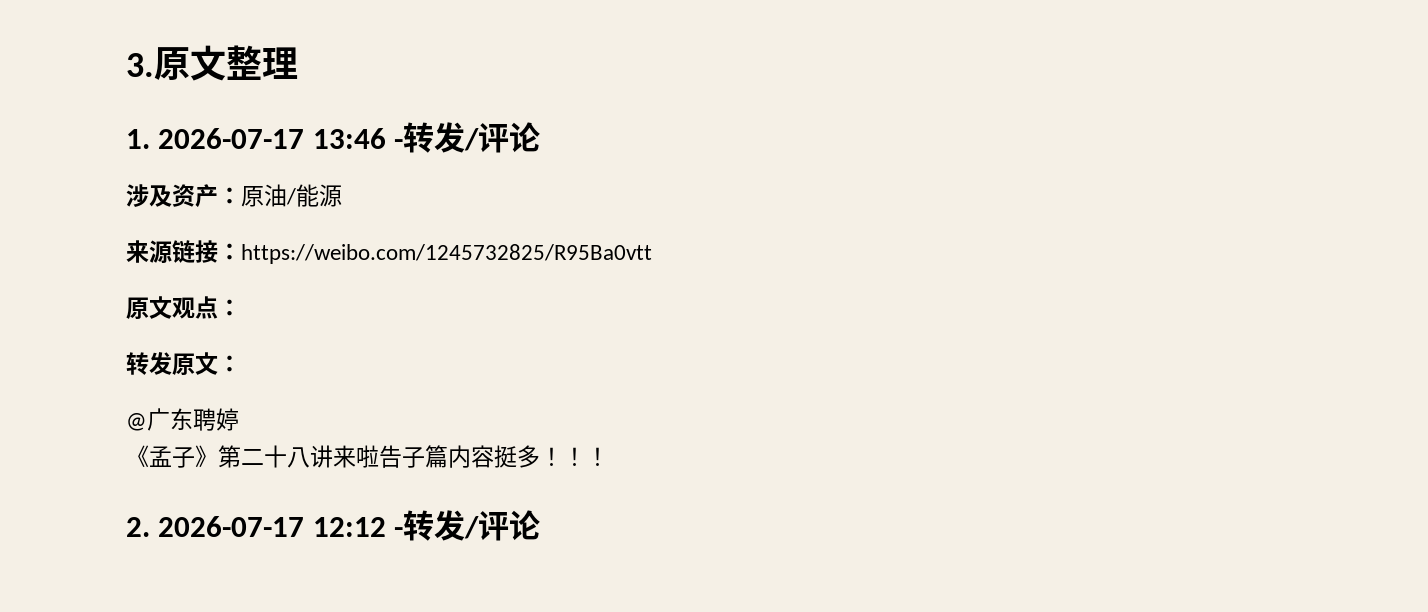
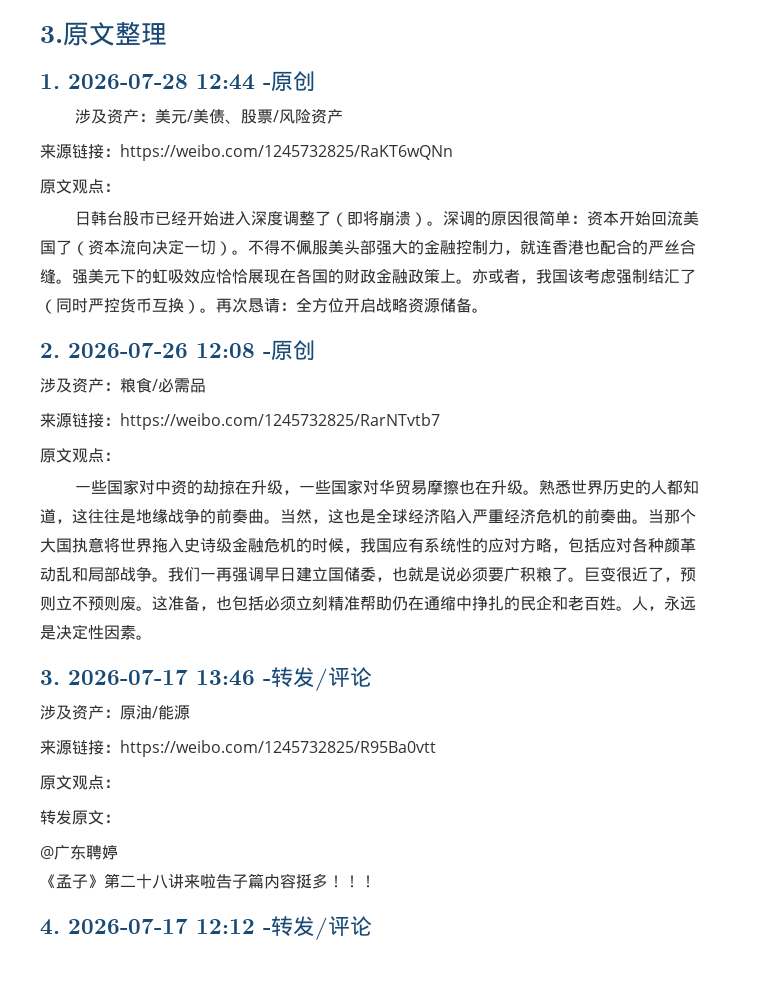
(150, 139) none -> [68,71,315,92] [75,109,344,124] [40,144,453,161] [40,179,120,194] [75,210,700,227] [40,239,696,256] [40,268,696,284] [40,297,488,314] [40,340,315,361] [40,377,206,393] [40,413,440,430] [40,448,120,463] [75,479,700,495] [40,508,696,524] [40,537,696,553] [40,566,696,582] [40,595,696,611] [40,624,152,640] [40,670,60,685] 2026-07-28 12:44 -原创 // 涉及资产：美元/美债、股票/风险资产 // 来源链接：https://weibo.com/1245732825/RaKT6wQNn // 原文观点： // 日韩台股市已经开始进入深度调整了（即将崩溃）。深调的原因很简单：资本开始回流美国了（资本流向决定一切）。不得不佩服美头部强大的金融控制力，就连香港也配合的严丝合缝。强美元下的虹吸效应恰恰展现在各国的财政金融政策上。亦或者，我国该考虑强制结汇了（同时严控货币互换）。再次恳请：全方位开启战略资源储备。 // 2. 2026-07-26 12:08 -原创 // 涉及资产：粮食/必需品 // 来源链接：https://weibo.com/1245732825/RarNTvtb7 // 原文观点： // 一些国家对中资的劫掠在升级，一些国家对华贸易摩擦也在升级。熟悉世界历史的人都知道，这往往是地缘战争的前奏曲。当然，这也是全球经济陷入严重经济危机的前奏曲。当那个大国执意将世界拖入史诗级金融危机的时候，我国应有系统性的应对方略，包括应对各种颜革动乱和局部战争。我们一再强调早日建立国储委，也就是说必须要广积粮了。巨变很近了，预则立不预则废。这准备，也包括必须立刻精准帮助仍在通缩中挣扎的民企和老百姓。人，永远是决定性因素。 // 3.
[126,517,150,537] 2. -> [40,919,60,935] 4.

